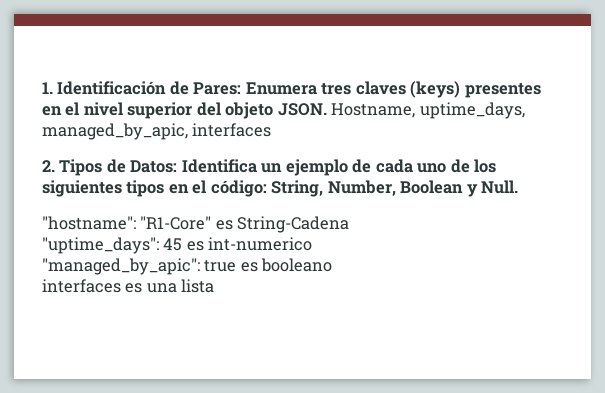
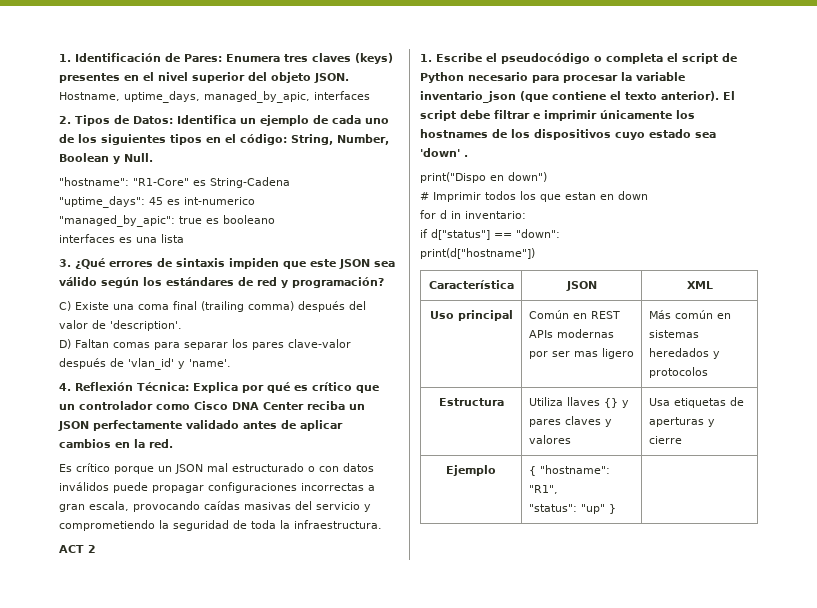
(215, 286) none -> [59,258,395,269] [59,277,384,288] [59,301,366,312] [59,320,182,331] [59,339,351,350] [59,358,231,370] [59,382,379,393] [59,401,365,410] [58,420,343,431] [59,439,173,448] [59,463,374,474] [59,482,375,493] [59,501,371,512] [59,520,382,531] [59,545,96,553] [420,53,737,64] [420,72,685,83] [420,91,735,103] [420,110,695,121] [420,129,716,140] [420,148,468,157] [420,172,547,183] [420,191,648,202] [420,210,526,219] [420,229,560,240] [420,248,535,259] [428,280,514,289] [565,281,597,291] [686,281,713,289] [429,310,513,321] [528,310,620,319] [528,329,614,338] [528,348,634,359] [648,310,731,319] [648,330,699,338] [648,348,720,359] [648,367,708,378] [438,398,504,406] [528,397,629,408] [528,416,612,427] [528,435,571,444] [648,397,744,408] [648,417,715,427] [648,436,682,444] [446,465,496,476] [528,465,610,476] [528,485,558,494] [528,504,616,514] // 3. ¿Qué errores de sintaxis impiden que este JSON sea válido según los estándares de red y programación? // C) Existe una coma final (trailing comma) después del valor de 'description'. // D) Faltan comas para separar los pares clave-valor después de 'vlan_id' y 'name'. // 4. Reflexión Técnica: Explica por qué es crítico que un controlador como Cisco DNA Center reciba un JSON perfectamente validado antes de aplicar cambios en la red. // Es crítico porque un JSON mal estructurado o con datos inválidos puede propagar configuraciones incorrectas a gran escala, provocando caídas masivas del servicio y comprometiendo la seguridad de toda la infraestructura. // ACT 2 // 1. Escribe el pseudocódigo o completa el script de Python necesario para procesar la variable inventario_json (que contiene el texto anterior). El script debe filtrar e imprimir únicamente los hostnames de los dispositivos cuyo estado sea 'down' . // print("Dispo en down") // # Imprimir todos los que estan en down // for d in inventario: // if d["status"] == "down": // print(d["hostname"]) // Característica | JSON | XML // Uso principal | Común en REST APIs modernas por ser mas ligero | Más común en sistemas heredados y protocolos // Estructura | Utiliza llaves {} y pares claves y valores | Usa etiquetas de aperturas y cierre // Ejemplo | { "hostname": "R1", // "status": "up" } |

